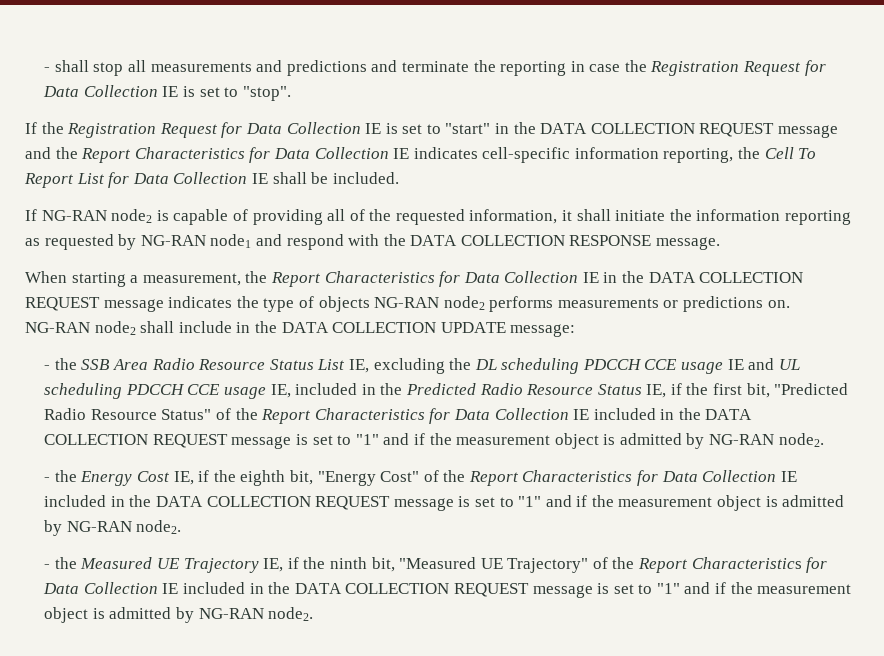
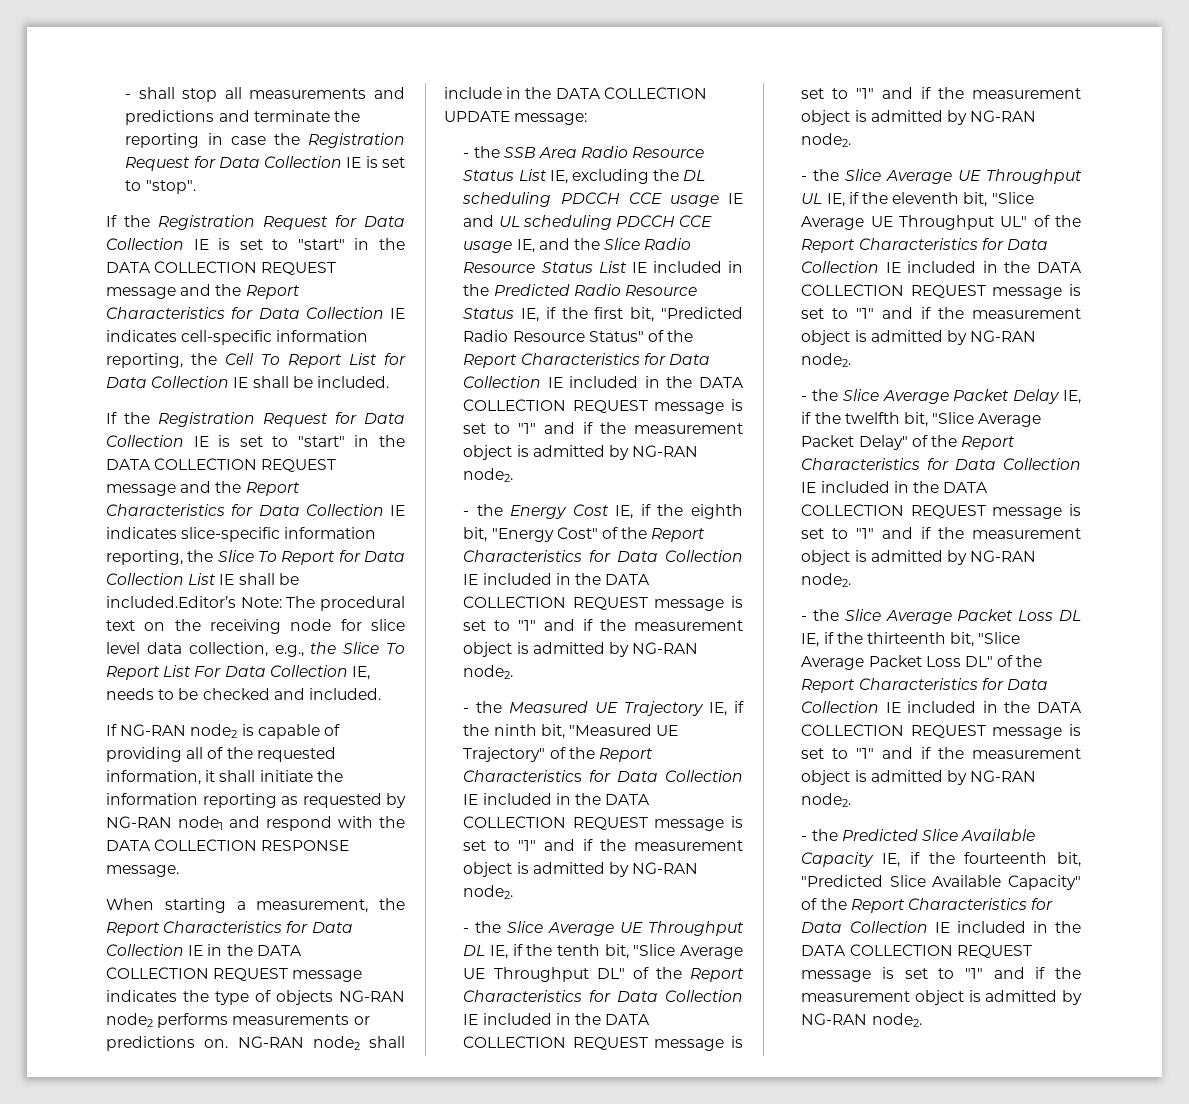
(399, 178) none -> [106,412,405,427] [106,435,405,447] [106,458,337,472] [106,481,300,496] [106,504,405,516] [106,527,377,542] [106,550,405,565] [106,573,299,585] [106,596,405,611] [106,619,405,634] [106,642,405,657] [106,665,370,680] [106,688,381,700] // If the Registration Request for Data Collection IE is set to "start" in the DATA COLLECTION REQUEST message and the Report Characteristics for Data Collection IE indicates slice-specific information reporting, the Slice To Report for Data Collection List IE shall be included.Editor’s Note: The procedural text on the receiving node for slice level data collection, e.g., the Slice To Report List For Data Collection IE, needs to be checked and included.
(291, 391) none -> [538,238,692,250] [463,261,647,273] and the Slice Radio Resource Status List IE
(314, 614) none -> [463,921,744,936] [463,944,743,959] [463,967,744,982] [463,990,743,1002] [463,1013,651,1025] [463,1036,743,1051] [801,87,1081,99] [801,110,1037,125] [801,133,852,147] [801,169,1082,184] [801,192,1034,207] [801,215,1081,230] [801,238,1048,253] [801,261,1082,273] [801,284,1081,299] [801,307,1081,319] [801,330,1037,345] [801,353,852,367] [801,389,1081,404] [801,412,1042,427] [801,435,1016,450] [801,458,1081,470] [801,481,989,493] [801,504,1081,519] [801,527,1081,539] [801,550,1037,565] [801,573,852,587] [801,609,1081,624] [801,632,1021,647] [801,655,1043,670] [801,678,1048,693] [801,701,1082,713] [801,724,1081,739] [801,747,1081,759] [801,770,1037,785] [801,793,852,807] [801,829,1036,841] [801,852,1081,867] [801,875,1081,890] [801,898,1054,913] [801,921,1081,933] [801,944,1032,958] [801,967,1081,982] [801,990,1082,1005] [801,1013,922,1027] // - the Slice Average UE Throughput DL IE, if the tenth bit, "Slice Average UE Throughput DL" of the Report Characteristics for Data Collection IE included in the DATA COLLECTION REQUEST message is set to "1" and if the measurement object is admitted by NG-RAN node2. // - the Slice Average UE Throughput UL IE, if the eleventh bit, "Slice Average UE Throughput UL" of the Report Characteristics for Data Collection IE included in the DATA COLLECTION REQUEST message is set to "1" and if the measurement object is admitted by NG-RAN node2. // - the Slice Average Packet Delay IE, if the twelfth bit, "Slice Average Packet Delay" of the Report Characteristics for Data Collection IE included in the DATA COLLECTION REQUEST message is set to "1" and if the measurement object is admitted by NG-RAN node2. // - the Slice Average Packet Loss DL IE, if the thirteenth bit, "Slice Average Packet Loss DL" of the Report Characteristics for Data Collection IE included in the DATA COLLECTION REQUEST message is set to "1" and if the measurement object is admitted by NG-RAN node2. // - the Predicted Slice Available Capacity IE, if the fourteenth bit, "Predicted Slice Available Capacity" of the Report Characteristics for Data Collection IE included in the DATA COLLECTION REQUEST message is set to "1" and if the measurement object is admitted by NG-RAN node2.

